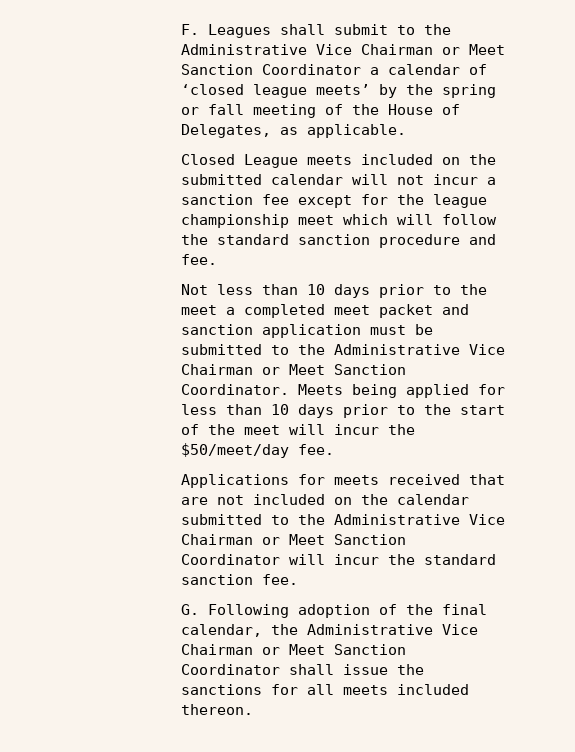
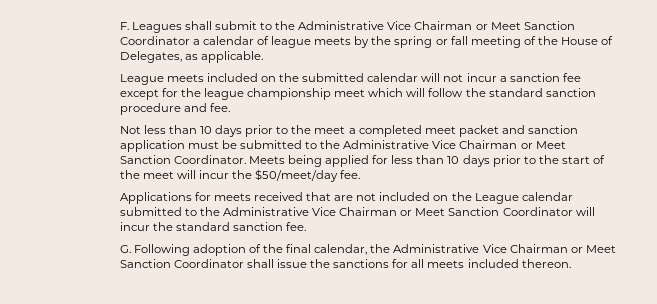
[180,84,370,98] ‘closed league meets’ -> [271,36,352,48] league meets
[180,154,235,165] Closed -> (263, 57) none
(388, 499) none -> [474,193,519,204] League

